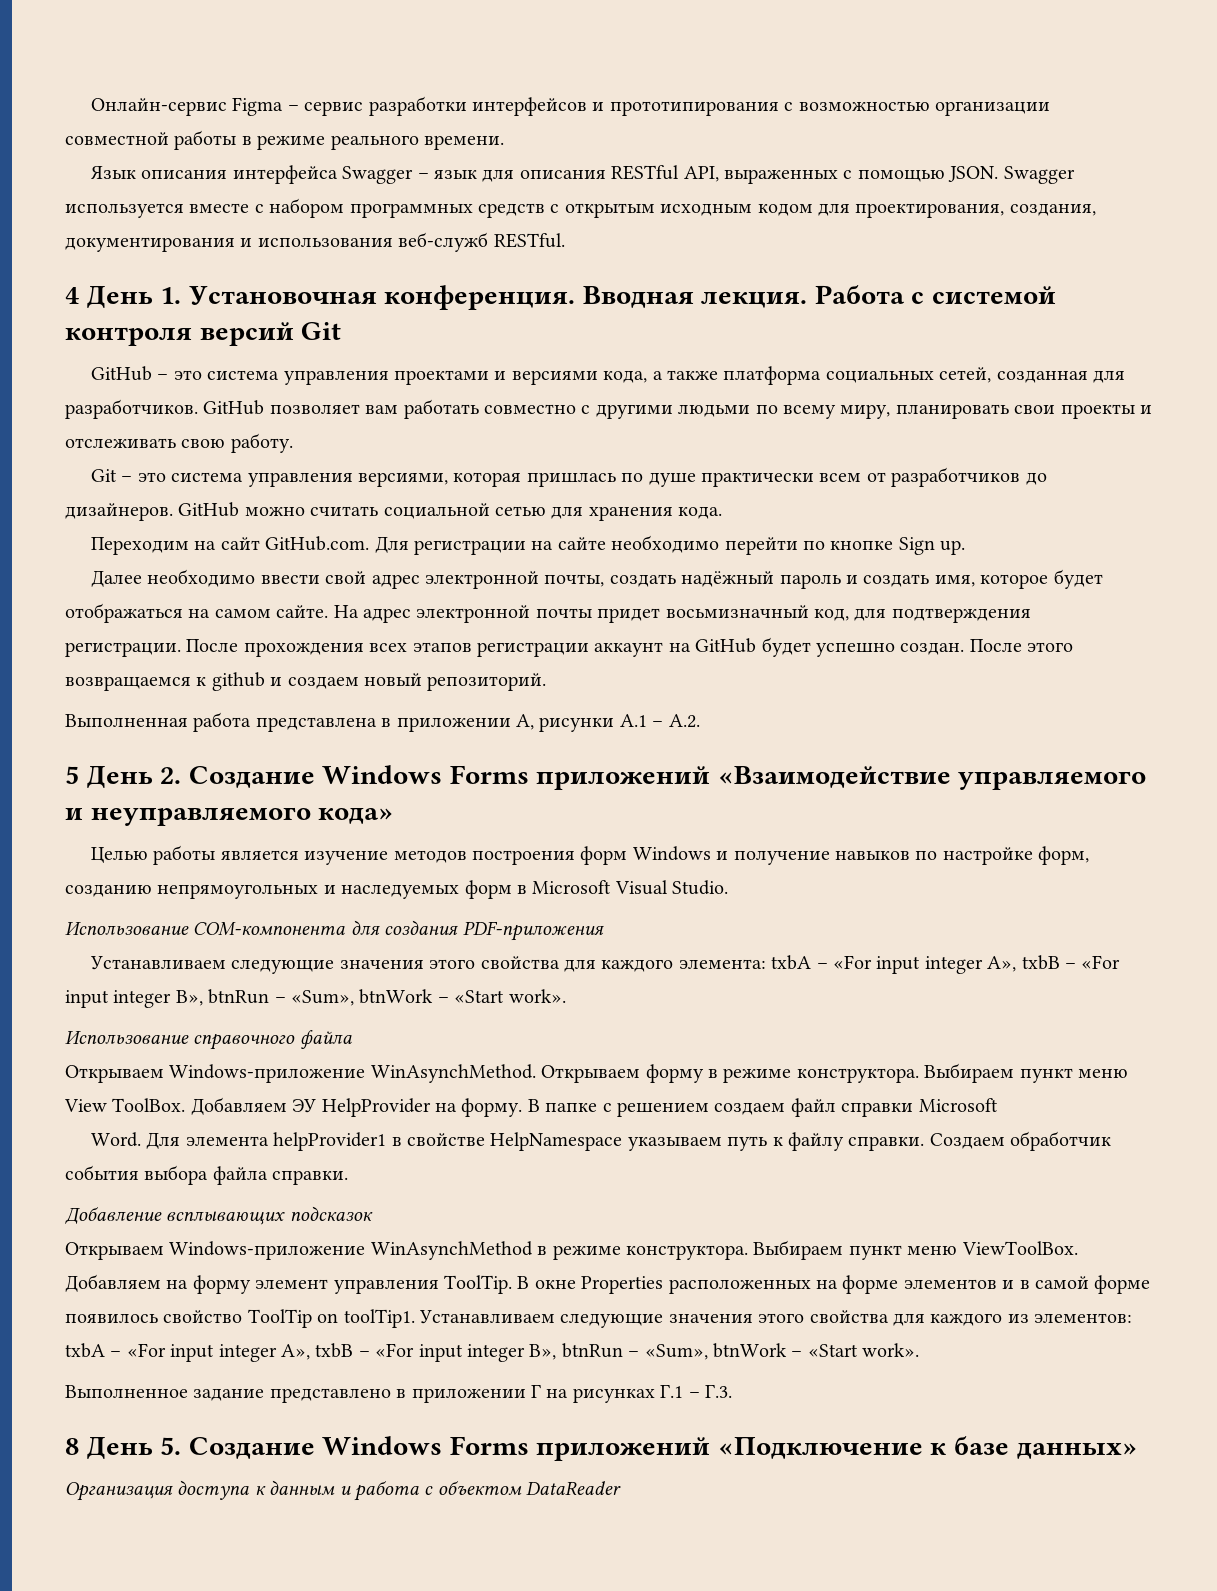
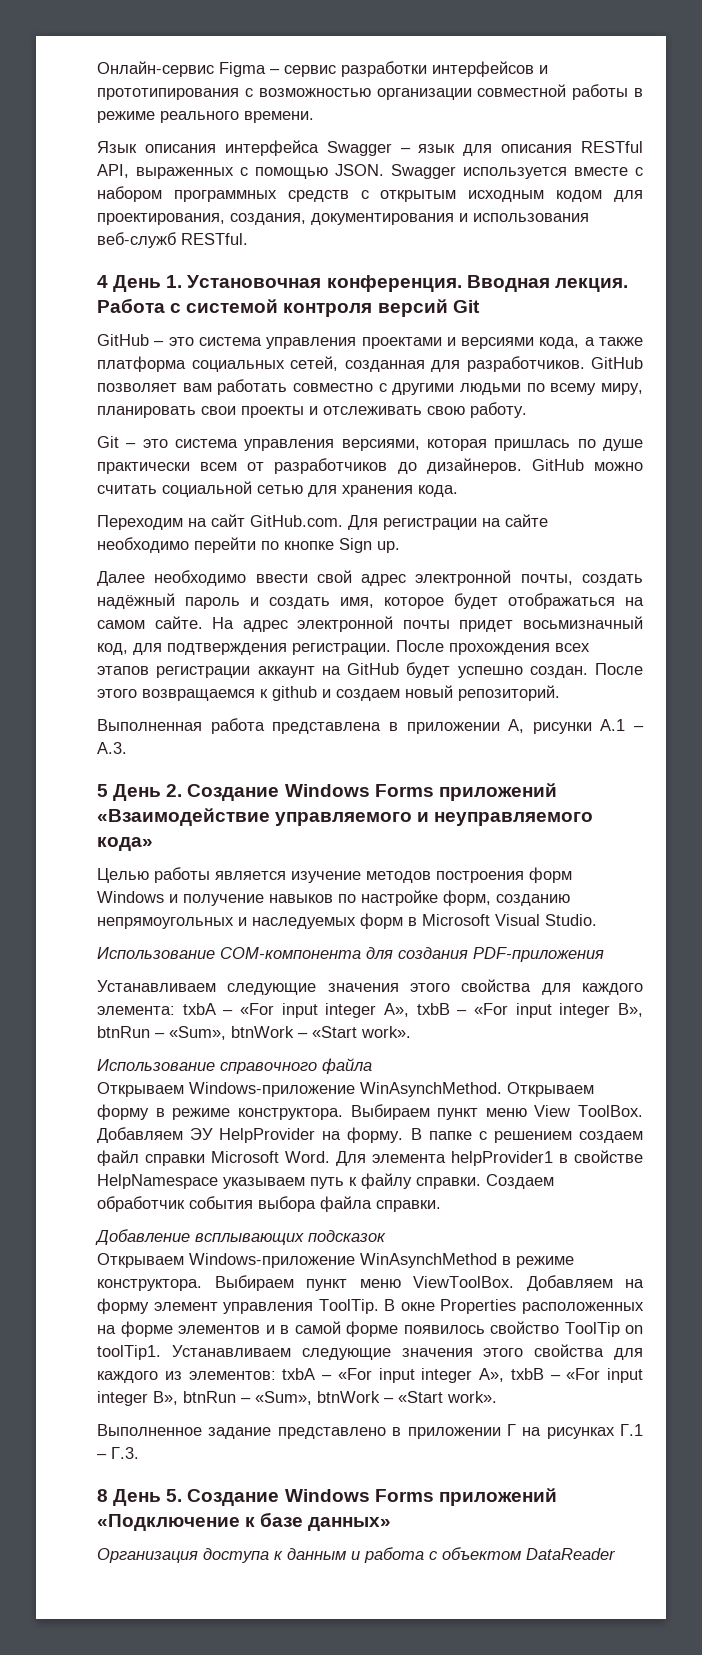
[668,714,700,728] А.2. -> [97,742,127,754] А.3.
(998, 1105) // -> (279, 1157) none

